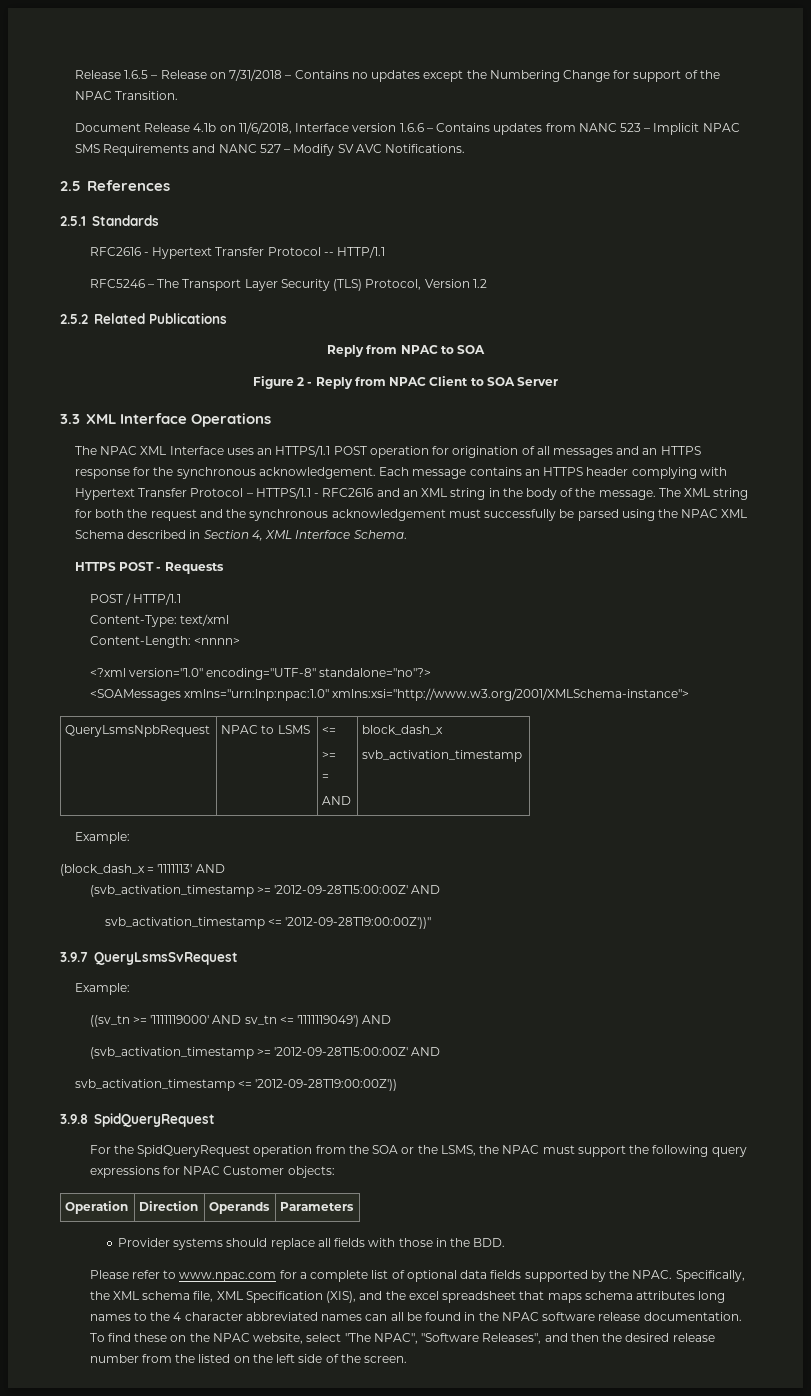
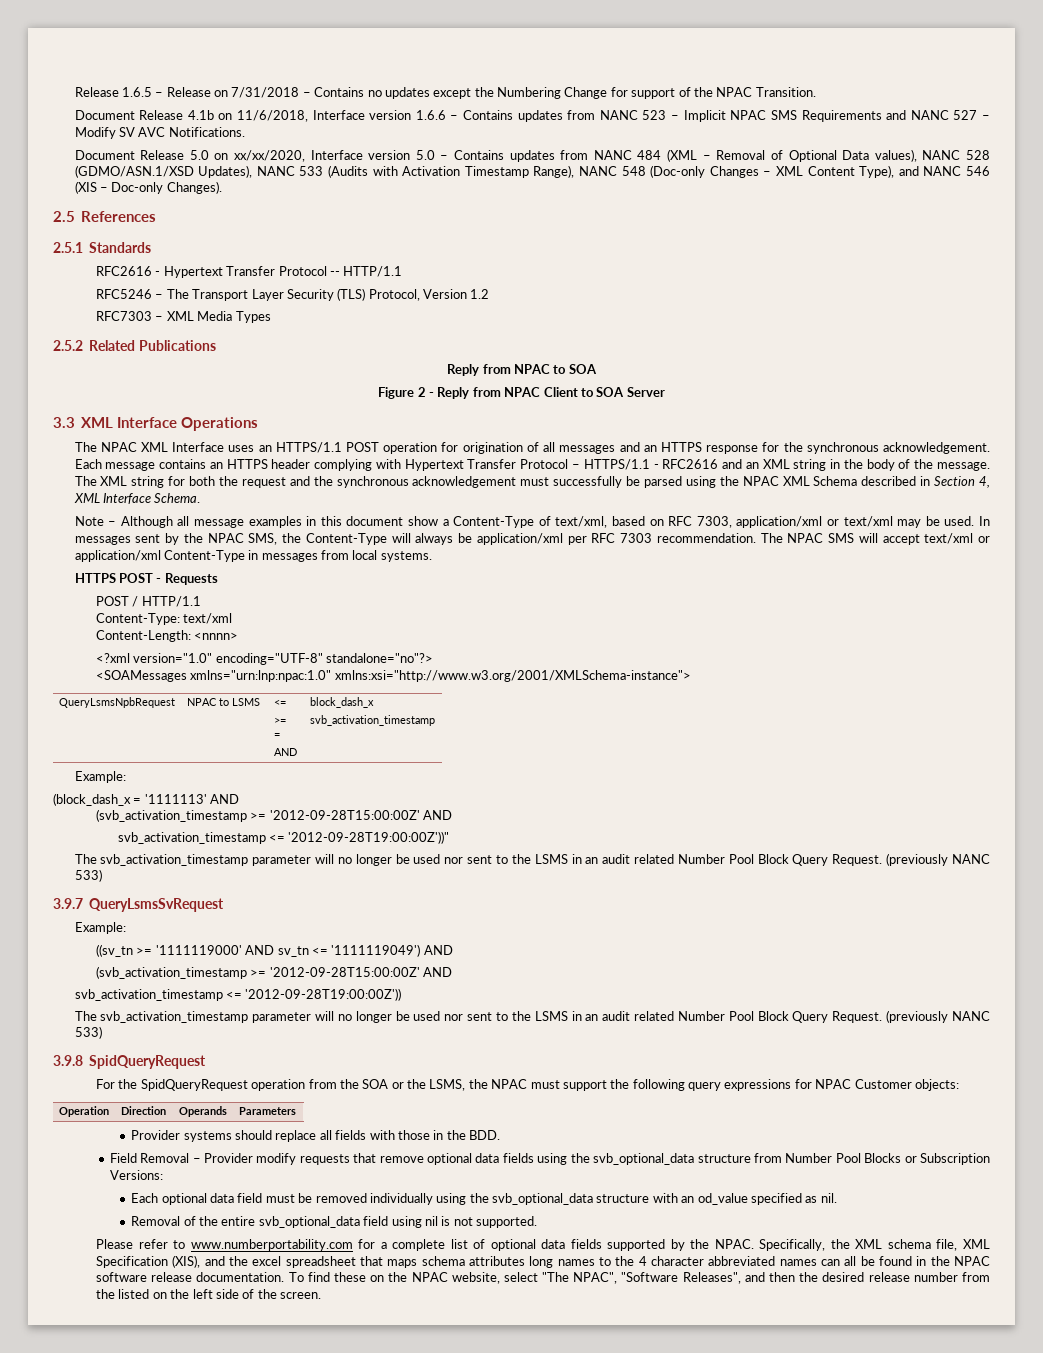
(466, 148) none -> [74,149,990,162] [74,165,990,178] [74,181,222,194] // Document Release 5.0 on xx/xx/2020, Interface version 5.0 – Contains updates from NANC 484 (XML – Removal of Optional Data values), NANC 528 (GDMO/ASN.1/XSD Updates), NANC 533 (Audits with Activation Timestamp Range), NANC 548 (Doc-only Changes – XML Content Type), and NANC 546 (XIS – Doc-only Changes).
(487, 283) none -> [96,311,271,323] // RFC7303 – XML Media Types
(407, 534) none -> [74,516,990,528] [74,533,990,545] [74,550,432,562] // Note – Although all message examples in this document show a Content-Type of text/xml, based on RFC 7303, application/xml or text/xml may be used. In messages sent by the NPAC SMS, the Content-Type will always be application/xml per RFC 7303 recommendation. The NPAC SMS will accept text/xml or application/xml Content-Type in messages from local systems.
(432, 923) none -> [74,853,991,866] [74,869,102,882] // The svb_activation_timestamp parameter will no longer be used nor sent to the LSMS in an audit related Number Pool Block Query Request. (previously NANC 533)
(398, 1085) none -> [74,1010,991,1023] [74,1026,102,1039] // The svb_activation_timestamp parameter will no longer be used nor sent to the LSMS in an audit related Number Pool Block Query Request. (previously NANC 533)
(506, 1242) none -> [109,1153,990,1165] [109,1170,163,1180] [131,1193,837,1205] [131,1216,538,1228] // Field Removal – Provider modify requests that remove optional data fields using the svb_optional_data structure from Number Pool Blocks or Subscription Versions: // Each optional data field must be removed individually using the svb_optional_data structure with an od_value specified as nil. // Removal of the entire svb_optional_data field using nil is not supported.
[179,1272,277,1282] www.npac.com -> [190,1239,353,1251] www.numberportability.com

